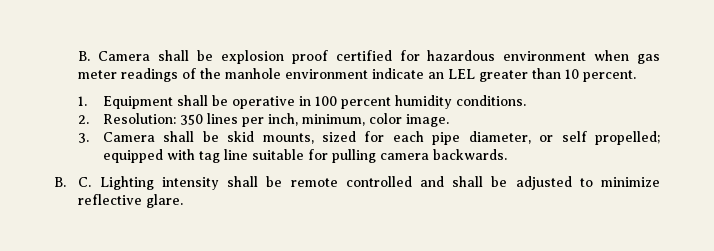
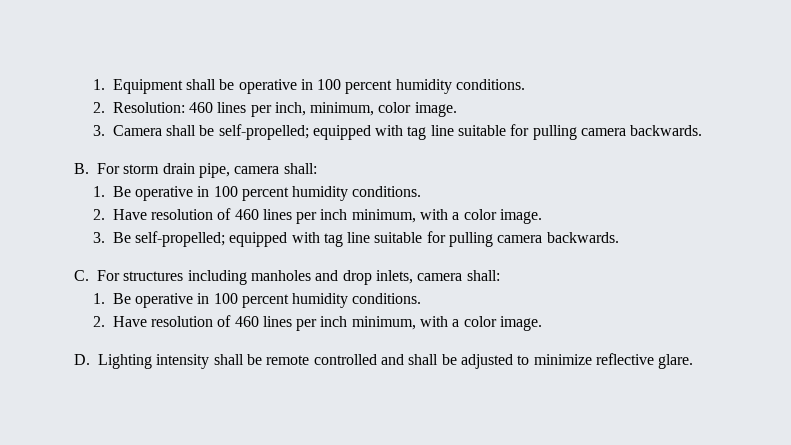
[78,50,661,64] [78,68,637,82] B. Camera shall be explosion proof certified for hazardous environment when gas meter readings of the manhole environment indicate an LEL greater than 10 percent. // -> (92, 84) none
[179,114,203,125] 350 -> [188,102,213,113] 460
[227,131,660,145] skid mounts, sized for each pipe diameter, or self propelled; -> [218,124,309,140] self-propelled;
[78,177,92,187] C. -> [97,163,317,178] [92,186,422,201] [92,208,543,224] [92,231,619,247] [74,270,500,285] [92,293,422,308] [92,315,543,331] [74,354,90,365] For storm drain pipe, camera shall: // 1. Be operative in 100 percent humidity conditions. // 2. Have resolution of 460 lines per inch minimum, with a color image. // 3. Be self-propelled; equipped with tag line suitable for pulling camera backwards. // C. For structures including manholes and drop inlets, camera shall: // 1. Be operative in 100 percent humidity conditions. // 2. Have resolution of 460 lines per inch minimum, with a color image. // D.

